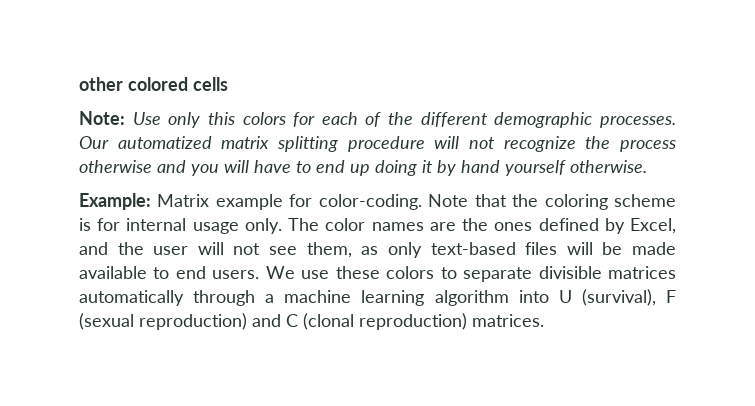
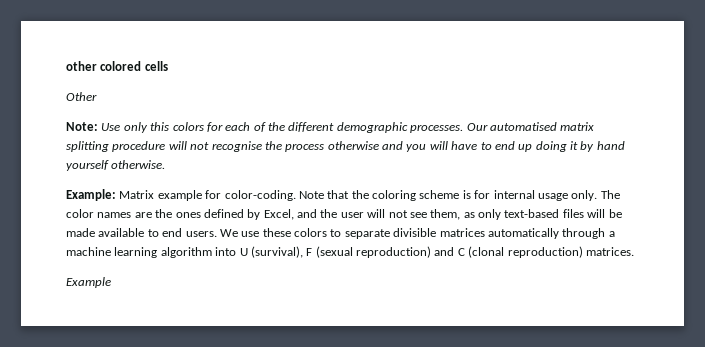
(228, 84) none -> [66,92,97,101] // Other
[117,136,212,149] automatized -> [489,122,557,131] automatised
[503,136,576,152] recognize -> [211,141,262,152] recognise
(544, 320) none -> [66,277,111,288] // Example

